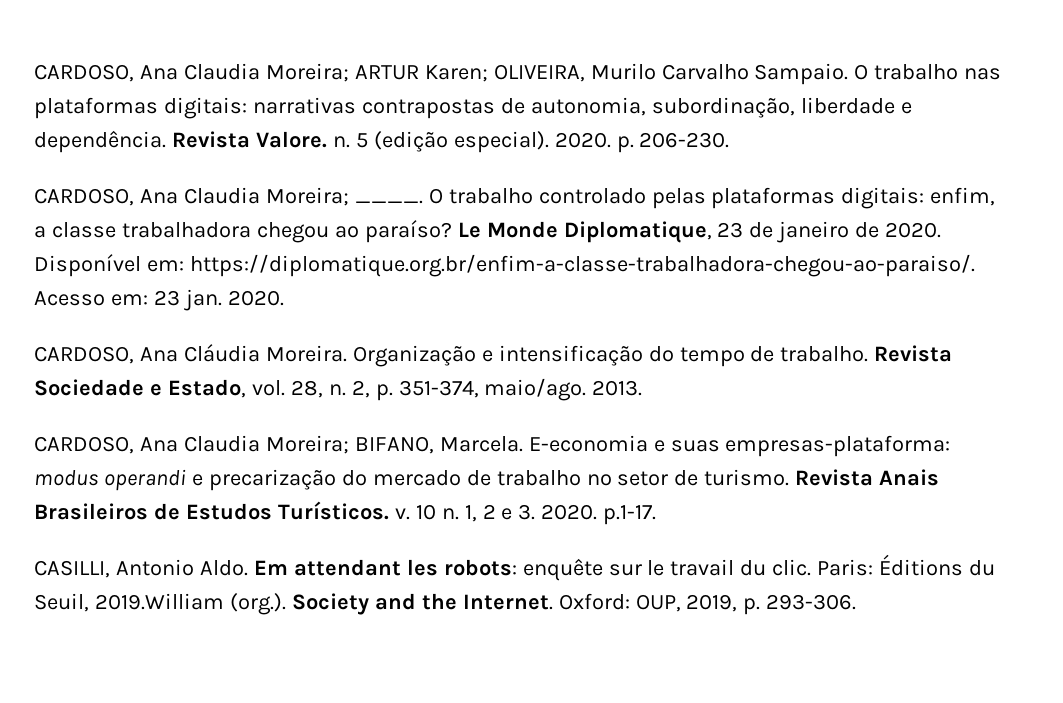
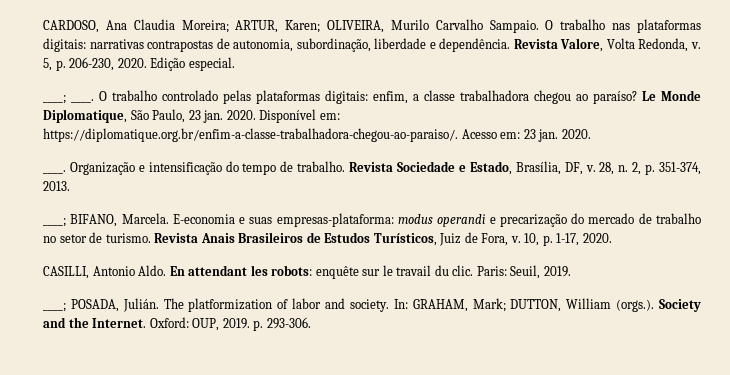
[34,63,419,82] CARDOSO, Ana Claudia Moreira; ARTUR -> [43,19,279,33] CARDOSO, Ana Claudia Moreira; ARTUR,
[255,131,730,153] [34,187,349,206] Valore. n. 5 (edição especial). 2020. p. 206-230. // CARDOSO, Ana Claudia Moreira; -> [560,38,702,52] [43,57,235,71] [43,95,66,104] Valore, Volta Redonda, v. 5, p. 206-230, 2020. Edição especial. // ____;
[717,221,880,243] 23 de janeiro de -> [130,109,224,123] São Paulo, 23 jan.
[34,344,347,364] CARDOSO, Ana Cláudia Moreira. -> [43,170,66,174] ____.
[251,380,285,396] vol. -> [515,161,596,175] Brasília, DF, v.
[484,378,587,401] maio/ago. -> (702, 168) none
[34,435,349,454] CARDOSO, Ana Claudia Moreira; -> [43,218,66,227] ____;
[277,501,657,525] Turísticos. v. 10 n. 1, 2 e 3. 2020. p.1-17. -> [373,232,612,246] Turísticos, Juiz de Fora, v. 10, p. 1-17, 2020.
[253,560,288,575] Em -> [169,266,185,276] En
[879,554,996,576] [34,593,286,615] Éditions du Seuil, 2019.William (org.). -> [510,265,571,279] [43,298,655,312] Seuil, 2019. // ____; POSADA, Julián. The platformization of labor and society. In: GRAHAM, Mark; DUTTON, William (orgs.).
[686,594,738,612] 2019, -> [222,318,250,329] 2019.

